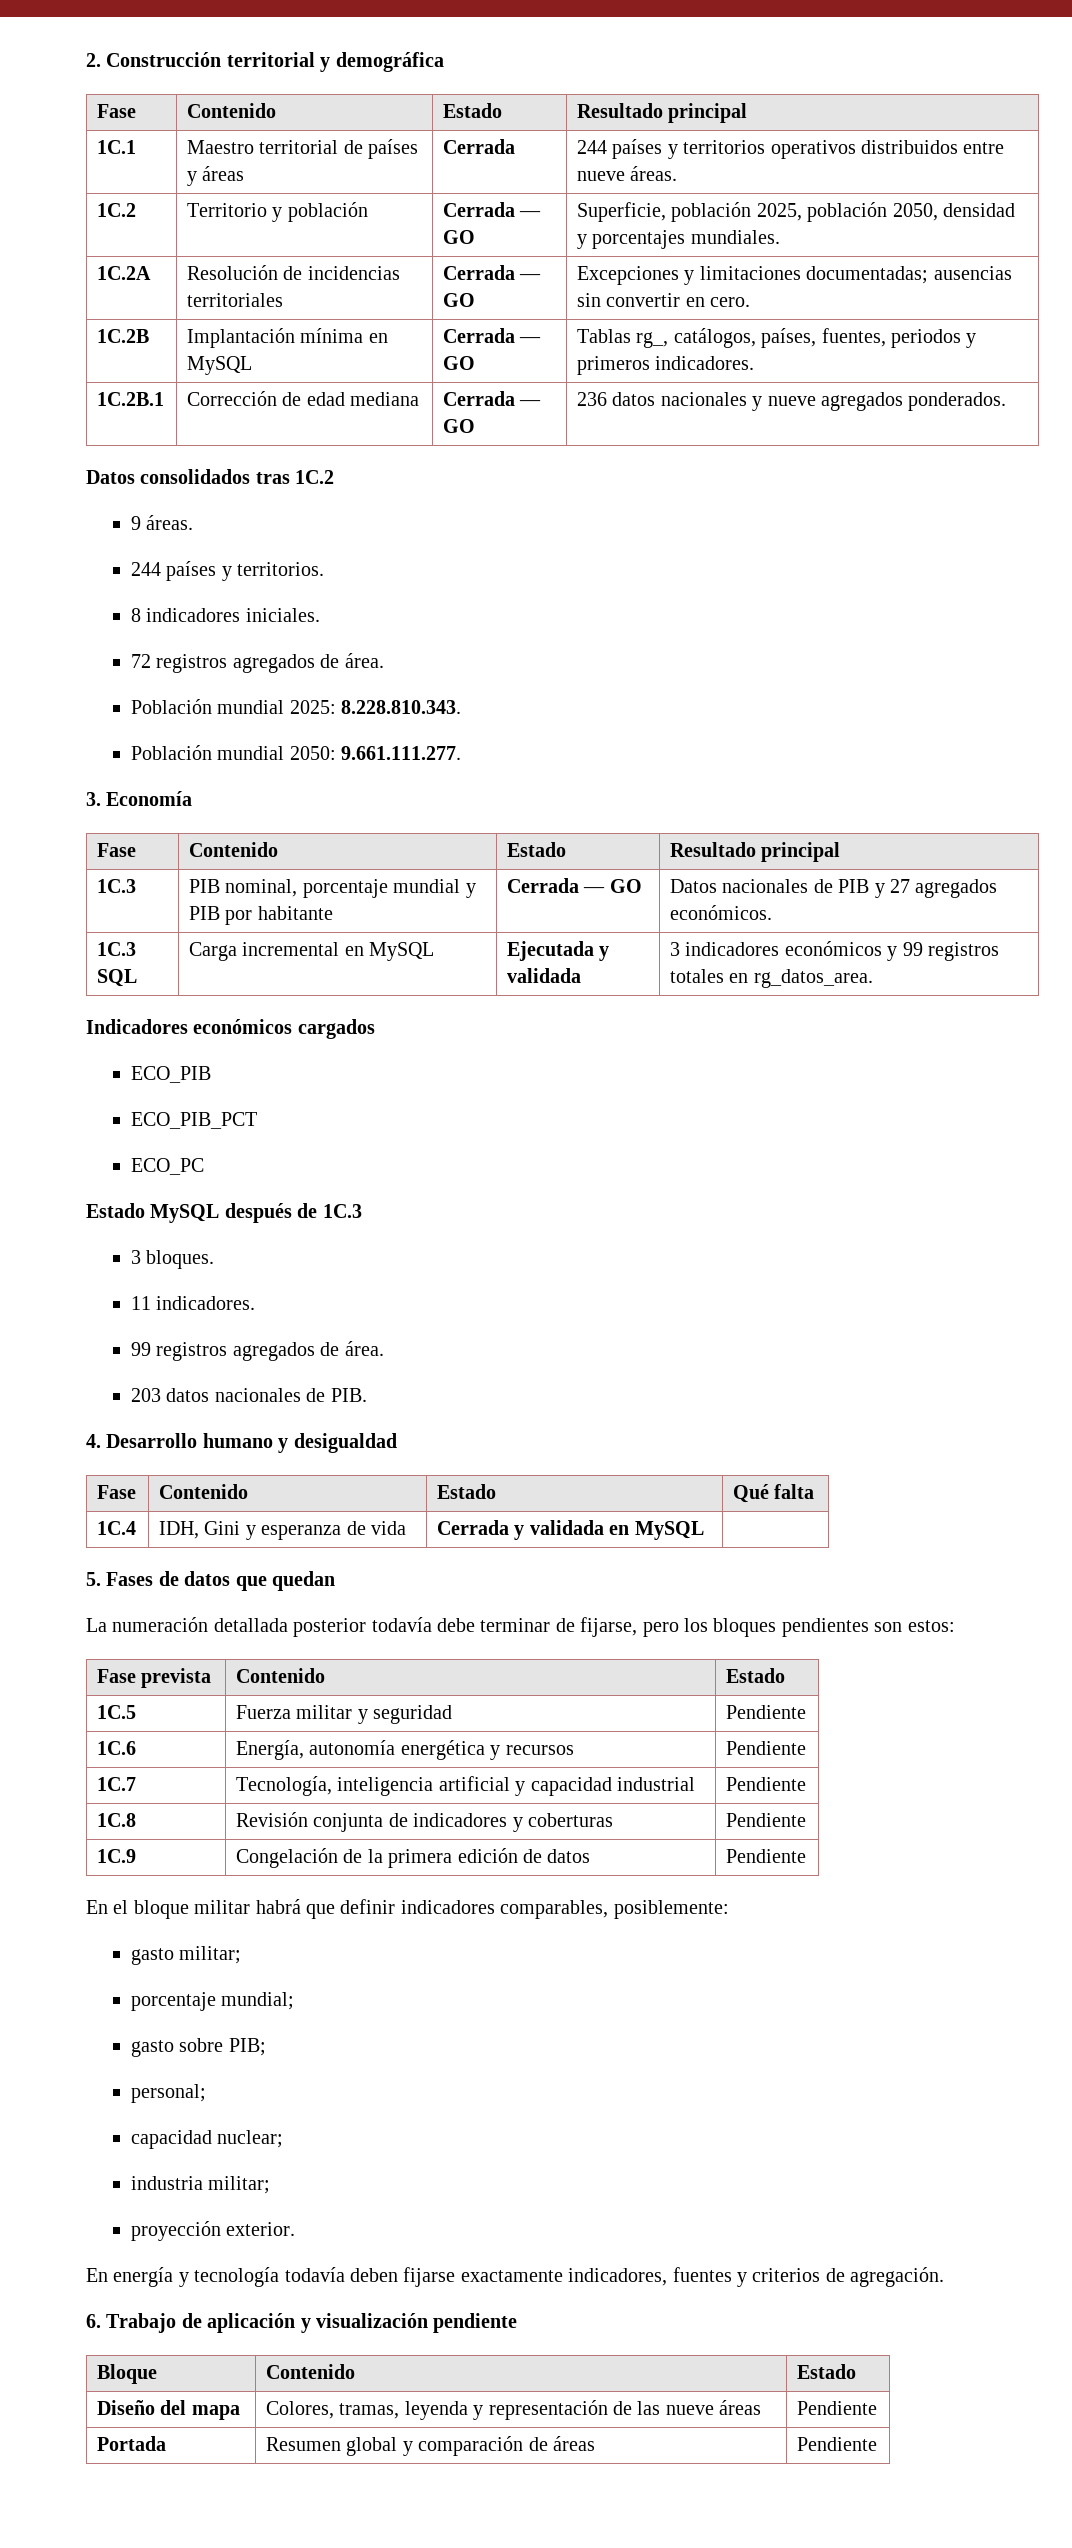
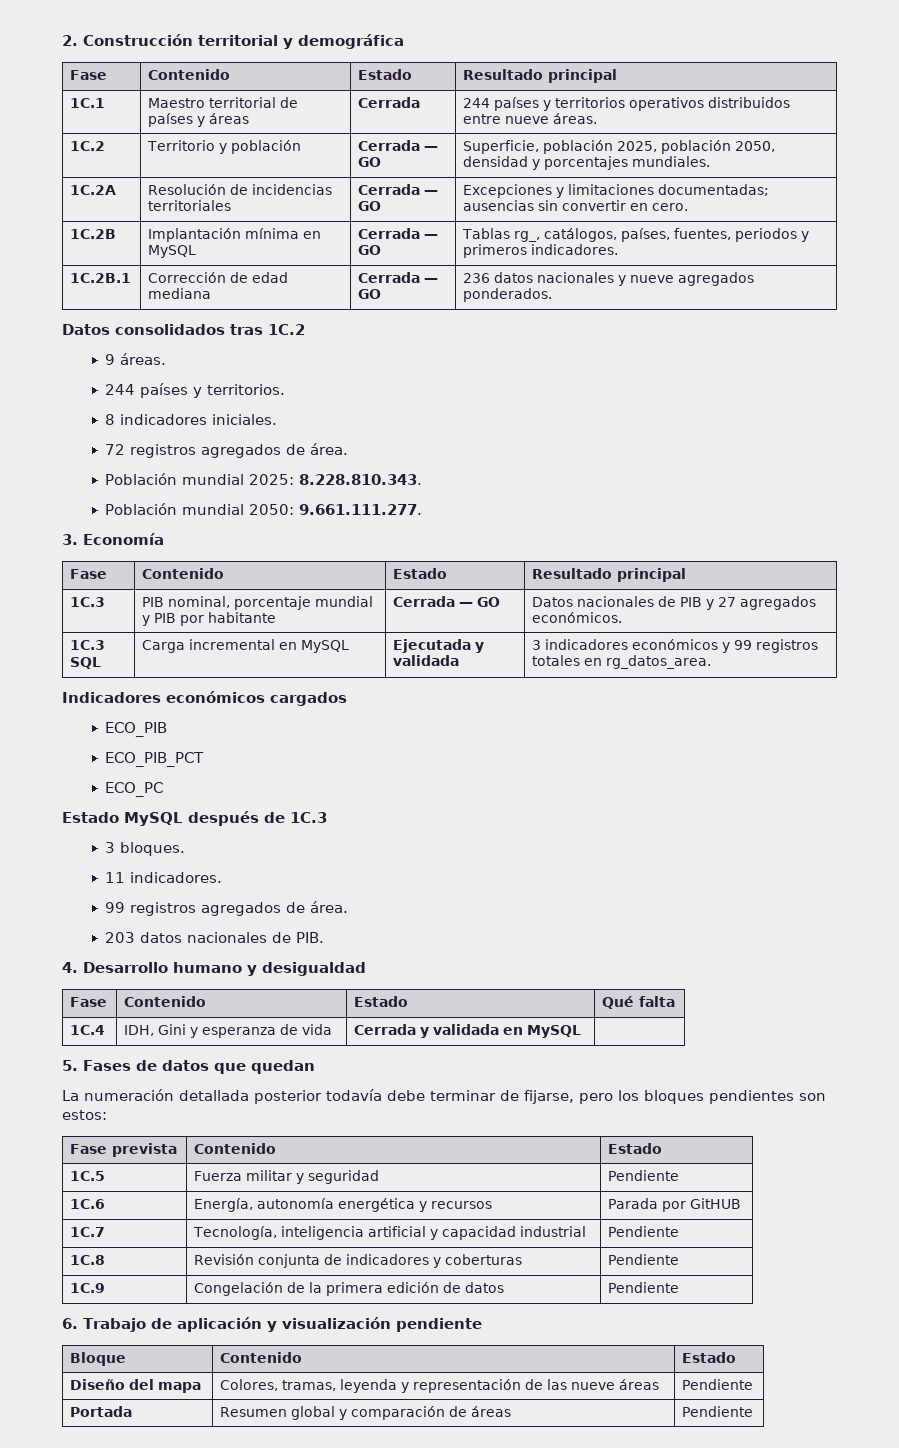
[726,1741,807,1755] Pendiente -> [608,1198,742,1212] Parada por GitHUB
[86,1899,729,1919] [130,1946,242,1965] [130,1992,295,2011] [130,2038,266,2057] [130,2084,206,2103] [130,2130,284,2149] [130,2176,271,2194] [130,2221,296,2241] [86,2267,945,2287] // En el bloque militar habrá que definir indicadores comparables, posiblemente: // gasto militar; // porcentaje mundial; // gasto sobre PIB; // personal; // capacidad nuclear; // industria militar; // proyección exterior. // En energía y tecnología todavía deben fijarse exactamente indicadores, fuentes y criterios de agregación. -> (680, 1287) none

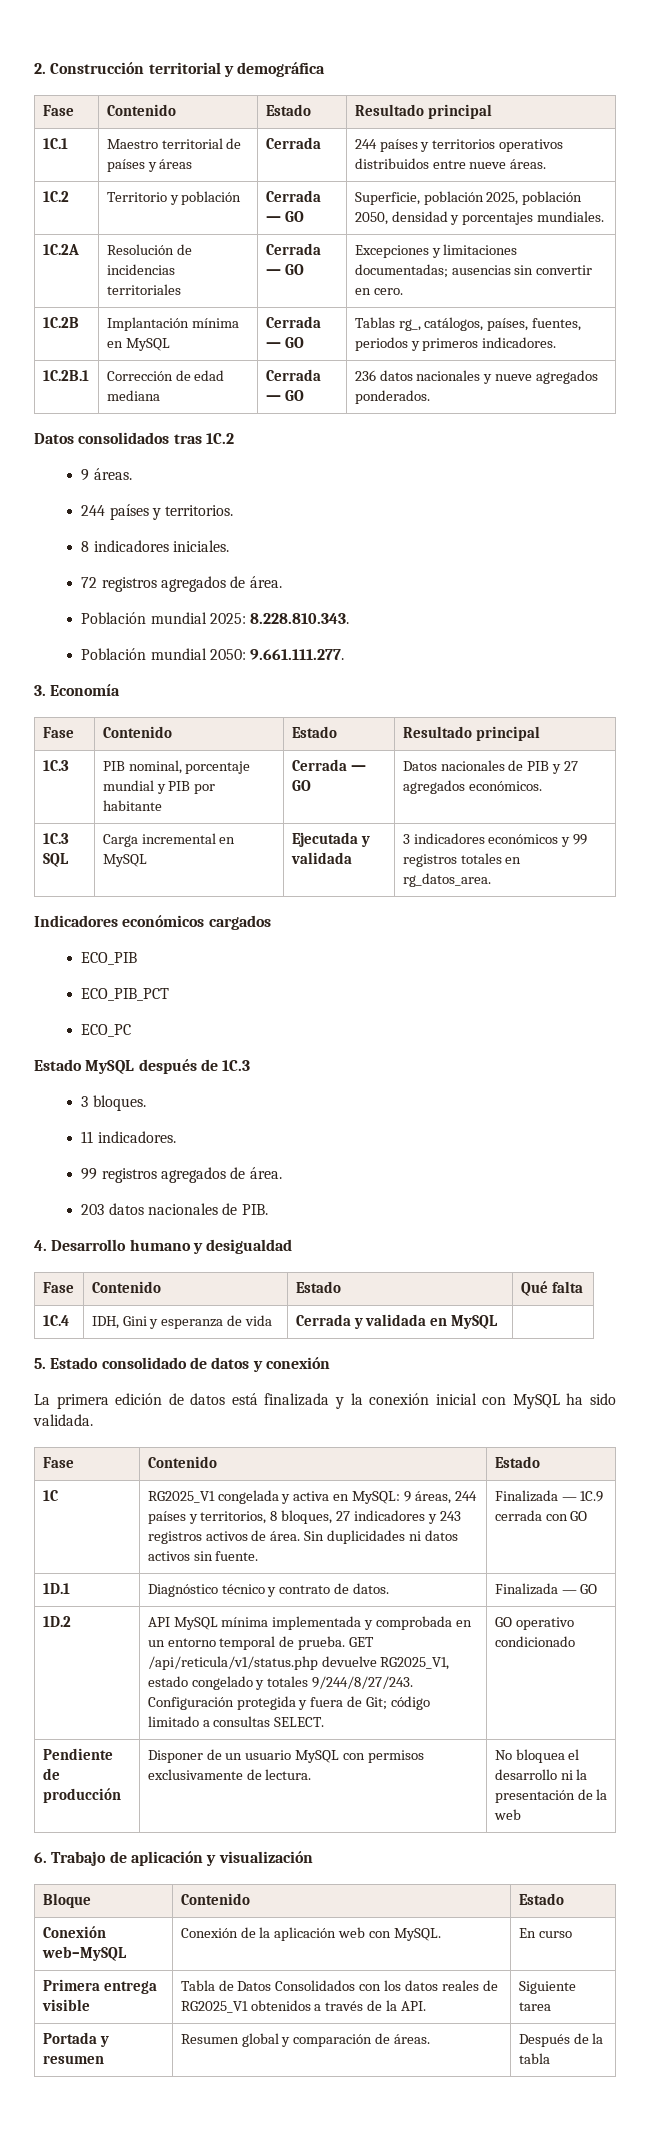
[83,1060,315,1074] [62,1089,826,1104] [62,1110,107,1120] [70,1143,178,1157] [194,1143,277,1154] [608,1143,663,1154] [70,1171,106,1181] [194,1170,380,1184] [608,1170,680,1181] [70,1199,106,1209] [194,1198,493,1212] [608,1198,742,1212] [70,1227,106,1237] [193,1226,587,1240] [608,1226,680,1237] [70,1255,106,1265] [194,1254,523,1268] [608,1254,680,1265] [70,1283,106,1293] [194,1282,505,1296] [608,1282,680,1293] Fases de datos que quedan // La numeración detallada posterior todavía debe terminar de fijarse, pero los bloques pendientes son estos: // Fase prevista | Contenido | Estado // 1C.5 | Fuerza militar y seguridad | Pendiente // 1C.6 | Energía, autonomía energética y recursos | Parada por GitHUB // 1C.7 | Tecnología, inteligencia artificial y capacidad industrial | Pendiente // 1C.8 | Revisión conjunta de indicadores y coberturas | Pendiente // 1C.9 | Congelación de la primera edición de datos | Pendiente -> [50,1357,330,1372] [34,1393,616,1409] [33,1414,93,1426] [42,1457,74,1468] [147,1456,217,1468] [494,1456,540,1468] [42,1490,58,1501] [147,1490,477,1504] [147,1510,461,1524] [147,1530,458,1544] [147,1551,259,1561] [494,1490,604,1502] [494,1510,588,1521] [42,1583,70,1594] [147,1583,390,1597] [494,1583,598,1595] [42,1616,71,1627] [147,1616,473,1630] [147,1636,375,1650] [147,1656,450,1670] [147,1676,414,1690] [147,1696,431,1710] [147,1716,325,1727] [494,1617,574,1630] [494,1636,575,1647] [42,1748,113,1760] [42,1768,60,1780] [42,1788,121,1803] [147,1749,425,1763] [147,1769,312,1780] [494,1749,580,1763] [494,1769,588,1780] [494,1789,608,1803] [493,1809,521,1820] Estado consolidado de datos y conexión // La primera edición de datos está finalizada y la conexión inicial con MySQL ha sido validada. // Fase | Contenido | Estado // 1C | RG2025_V1 congelada y activa en MySQL: 9 áreas, 244 países y territorios, 8 bloques, 27 indicadores y 243 registros activos de área. Sin duplicidades ni datos activos sin fuente. | Finalizada — 1C.9 cerrada con GO // 1D.1 | Diagnóstico técnico y contrato de datos. | Finalizada — GO // 1D.2 | API MySQL mínima implementada y comprobada en un entorno temporal de prueba. GET /api/reticula/v1/status.php devuelve RG2025_V1, estado congelado y totales 9/244/8/27/243. Configuración protegida y fuera de Git; código limitado a consultas SELECT. | GO operativo condicionado // Pendiente de producción | Disponer de un usuario MySQL con permisos exclusivamente de lectura. | No bloquea el desarrollo ni la presentación de la web
[395,1318,482,1332] pendiente -> (313, 1857) none
[70,1379,202,1393] [220,1379,660,1393] [682,1379,754,1390] Diseño del mapa | Colores, tramas, leyenda y representación de las nueve áreas | Pendiente -> [42,1926,106,1938] [41,1946,127,1961] [180,1927,442,1941] [518,1928,572,1938] [42,1979,157,1994] [41,1999,90,2011] [180,1980,498,1991] [180,2000,427,2013] [518,1981,576,1994] [518,2002,551,2011] Conexión web–MySQL | Conexión de la aplicación web con MySQL. | En curso // Primera entrega visible | Tabla de Datos Consolidados con los datos reales de RG2025_V1 obtenidos a través de la API. | Siguiente tarea
(133, 1411) none -> [99,2036,109,2047] [42,2055,104,2064] y resumen
[471,1406,512,1417] [682,1406,754,1417] áreas | Pendiente -> [394,2034,431,2044] [518,2033,604,2047] [518,2053,550,2064] áreas. | Después de la tabla

